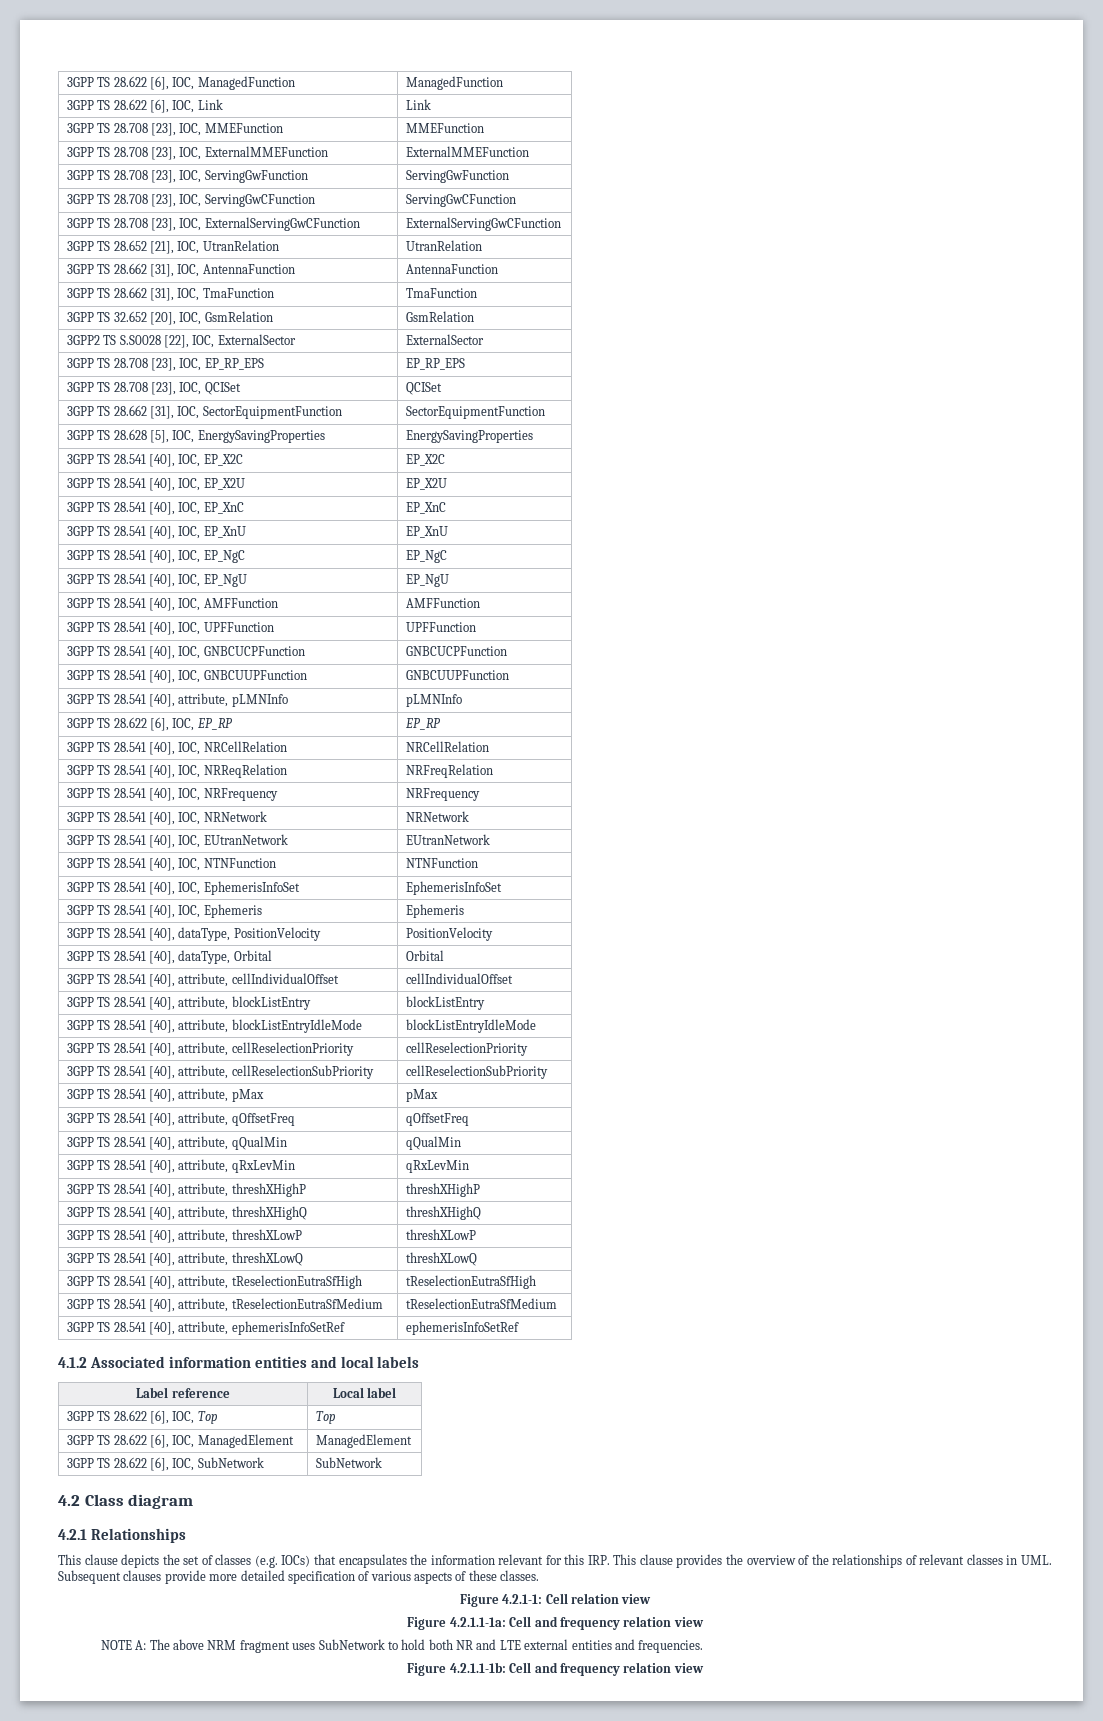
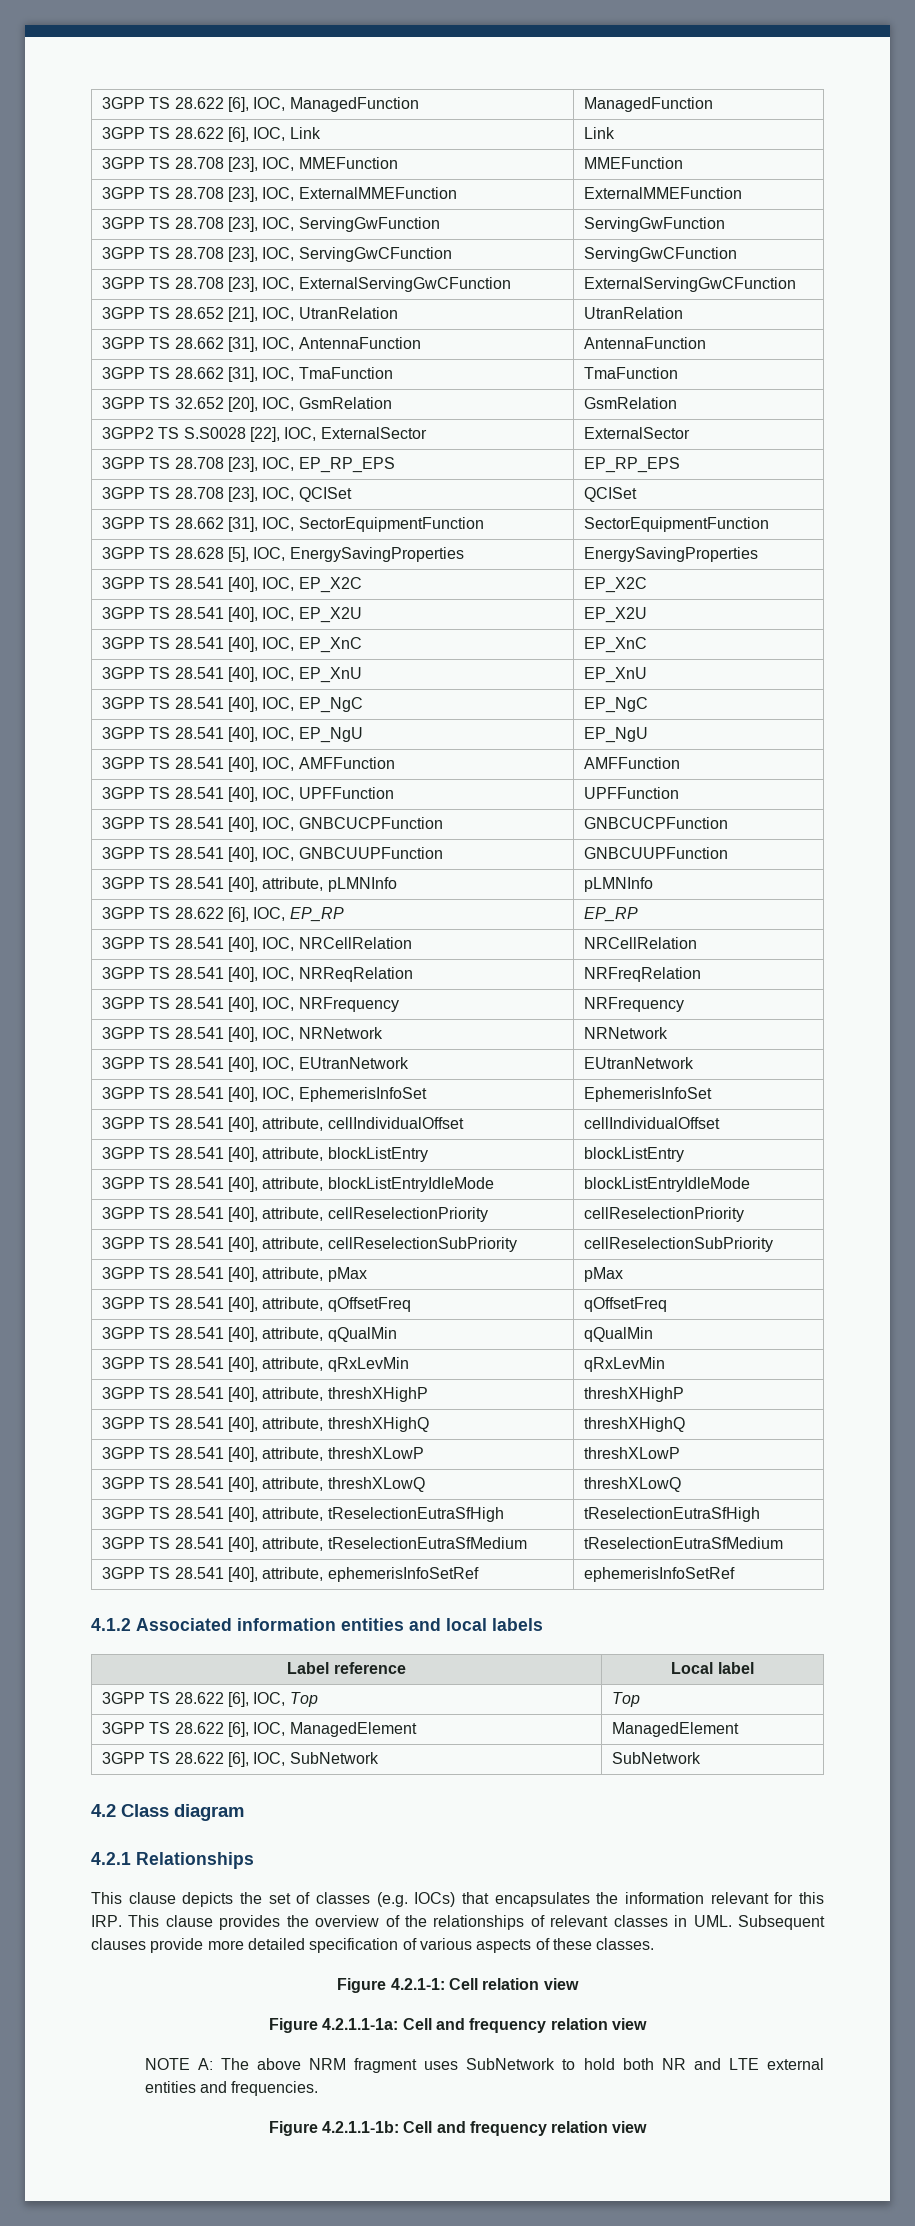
[66,858,276,871] [405,858,478,868] // 3GPP TS 28.541 [40], IOC, NTNFunction | NTNFunction -> (695, 1063) none
[66,904,262,918] [405,904,464,918] [66,927,321,941] [405,927,493,941] [66,950,272,964] [405,950,444,961] // 3GPP TS 28.541 [40], IOC, Ephemeris | Ephemeris // 3GPP TS 28.541 [40], dataType, PositionVelocity | PositionVelocity // 3GPP TS 28.541 [40], dataType, Orbital | Orbital -> (713, 1094) none

